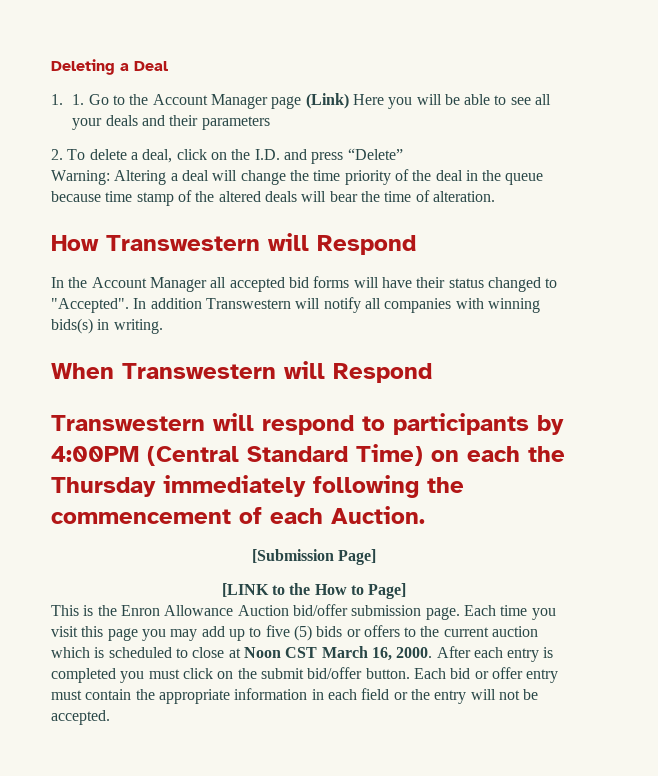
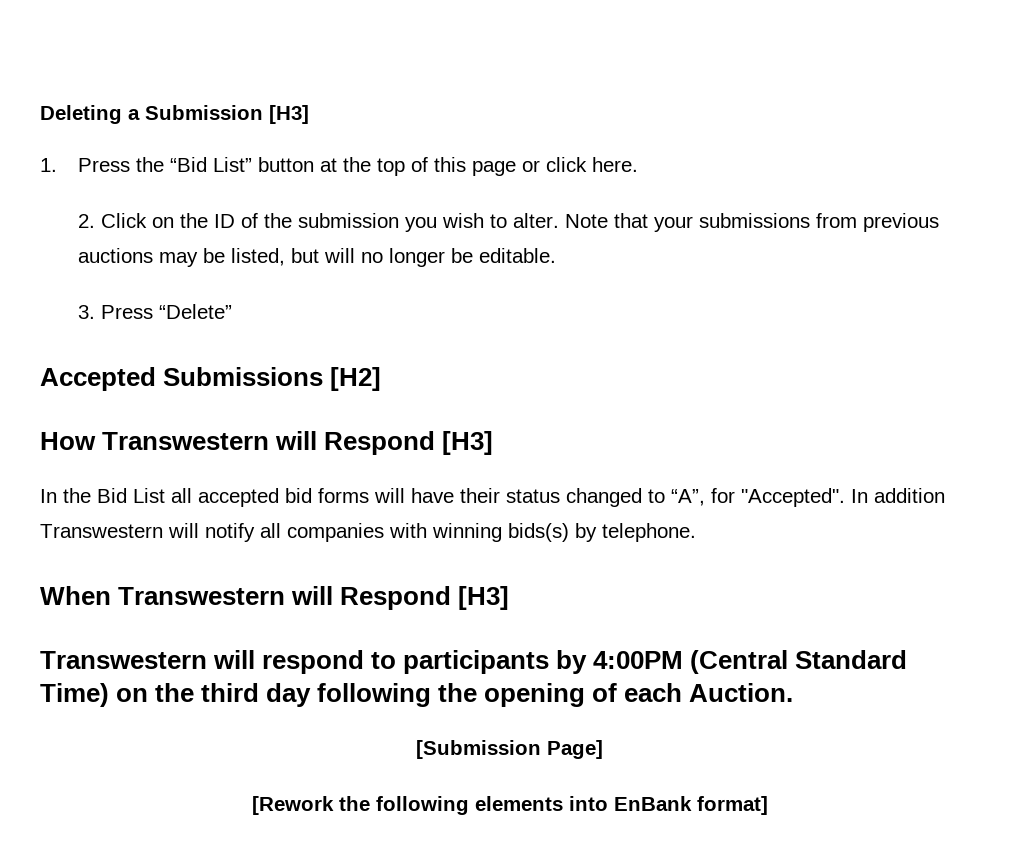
[134,61,168,71] [51,93,552,109] [72,115,270,130] [51,148,403,164] [51,169,544,185] [51,190,495,206] Deal // 1. 1. Go to the Account Manager page (Link) Here you will be able to see all your deals and their parameters // 2. To delete a deal, click on the I.D. and press “Delete” // Warning: Altering a deal will change the time priority of the deal in the queue because time stamp of the altered deals will bear the time of alteration. -> [145,105,309,124] [40,157,638,176] [77,213,939,232] [77,248,556,267] [77,304,232,319] [40,367,382,391] Submission [H3] // 1. Press the “Bid List” button at the top of this page or click here. // 2. Click on the ID of the submission you wish to alter. Note that your submissions from previous auctions may be listed, but will no longer be editable. // 3. Press “Delete” // Accepted Submissions [H2]
(416, 245) none -> [442,431,494,455] [H3]
[91,277,207,292] Account Manager -> [97,488,165,503] Bid List
(558, 283) none -> [671,488,735,506] “A”, for
[97,319,163,334] in writing. -> [575,523,696,542] by telephone.
(432, 373) none -> [458,586,510,610] [H3]
[467,446,565,462] [51,475,306,497] each the Thursday immediately -> [155,683,312,707] the third day
[51,509,231,524] commencement -> [484,683,586,707] opening
[221,583,407,599] [51,604,556,620] [51,625,539,641] [51,646,554,662] [51,667,559,683] [51,688,539,704] [51,710,110,725] [LINK to the How to Page] // This is the Enron Allowance Auction bid/offer submission page. Each time you visit this page you may add up to five (5) bids or offers to the current auction which is scheduled to close at Noon CST March 16, 2000. After each entry is completed you must click on the submit bid/offer button. Each bid or offer entry must contain the appropriate information in each field or the entry will not be accepted. -> [251,796,768,815] [Rework the following elements into EnBank format]

